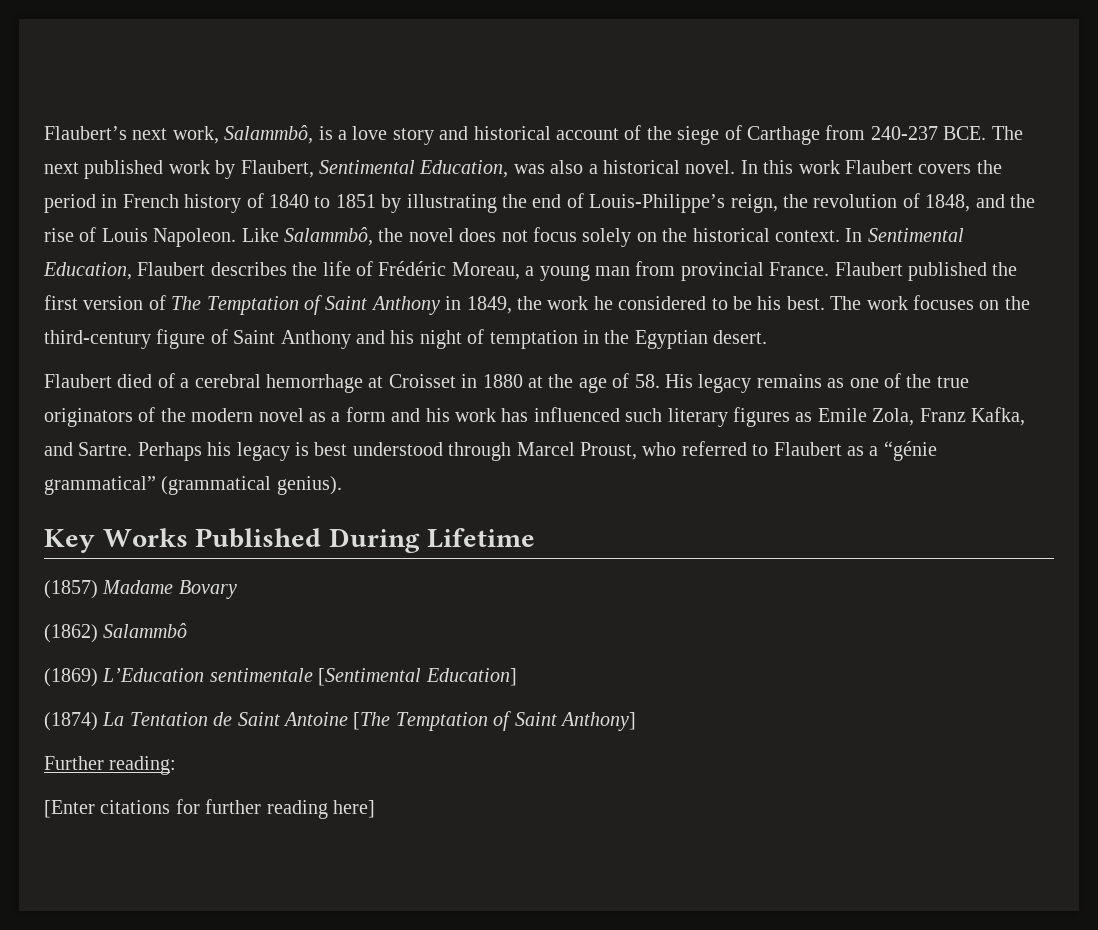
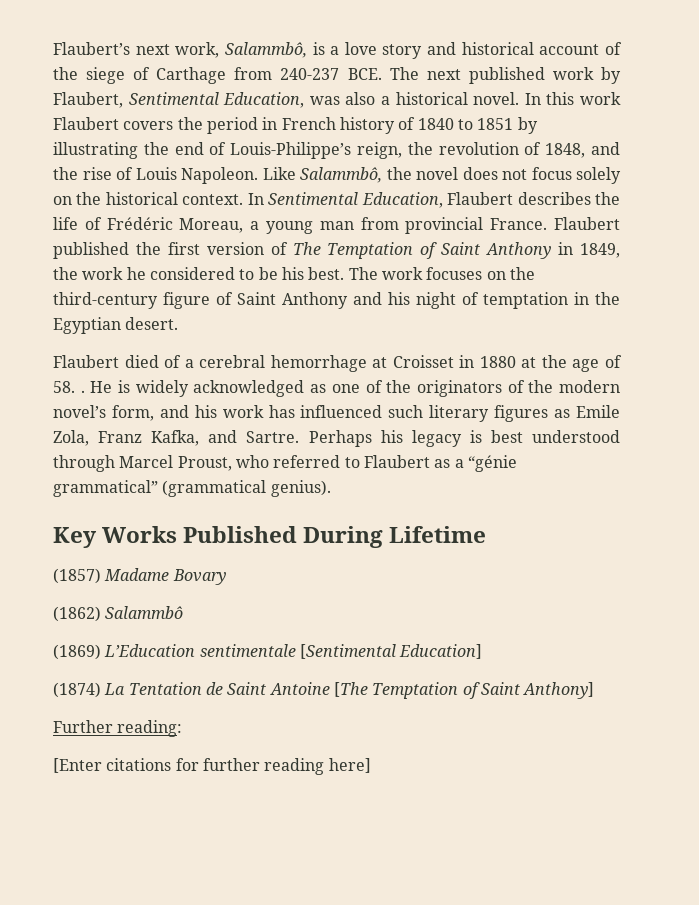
[664,374,822,393] His legacy remains -> [80,380,305,397] . He is widely acknowledged
[936,376,969,388] true -> (412, 386) none
[258,407,386,422] novel as a form -> [53,405,154,421] novel’s form,

